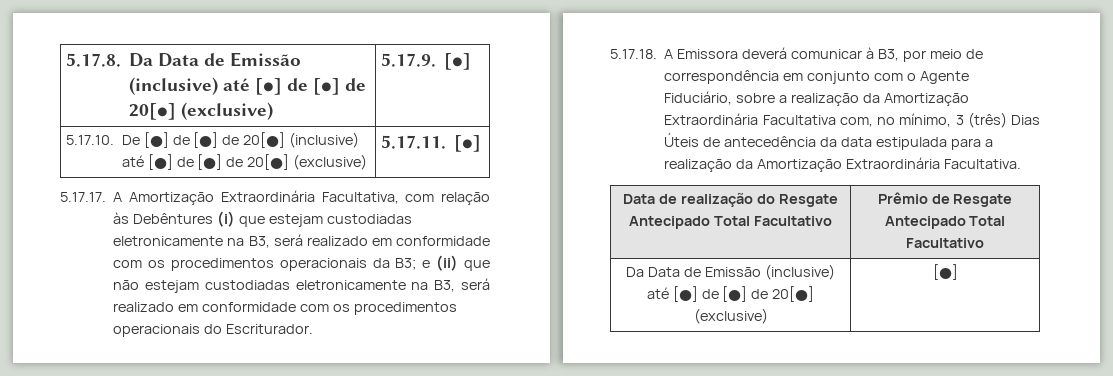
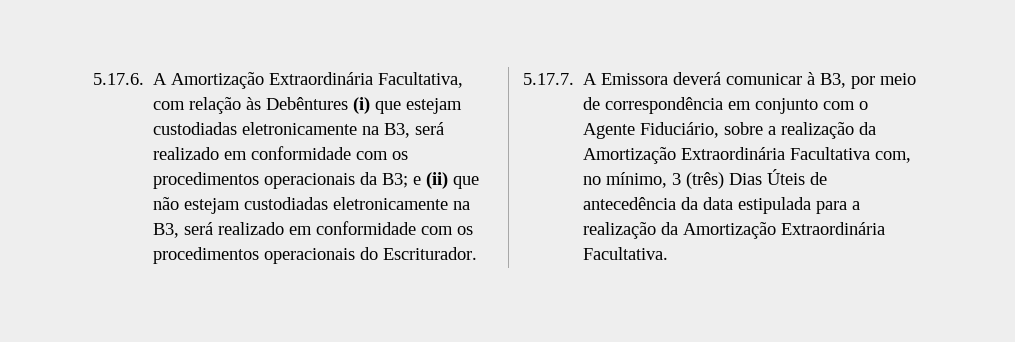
[66,52,302,67] [128,77,367,95] [128,102,273,120] [381,53,471,70] [66,132,360,148] [121,154,368,170] [381,135,481,152] [60,192,106,202] 5.17.8. Da Data de Emissão (inclusive) até [●] de [●] de 20[●] (exclusive) | 5.17.9. [●] // 5.17.10. De [●] de [●] de 20[●] (inclusive) até [●] de [●] de 20[●] (exclusive) | 5.17.11. [●] // 5.17.17. -> [93,73,144,85] 5.17.6.
[610,49,657,59] 5.17.18. -> [523,73,574,85] 5.17.7.
[623,193,838,207] [629,216,832,229] [877,192,1013,207] [884,216,1006,229] [906,238,984,248] [626,264,835,280] [646,286,815,302] [693,308,768,324] [932,264,958,280] // Data de realização do Resgate Antecipado Total Facultativo | Prêmio de Resgate Antecipado Total Facultativo // Da Data de Emissão (inclusive) até [●] de [●] de 20[●] (exclusive) | [●] -> (669, 253) none

